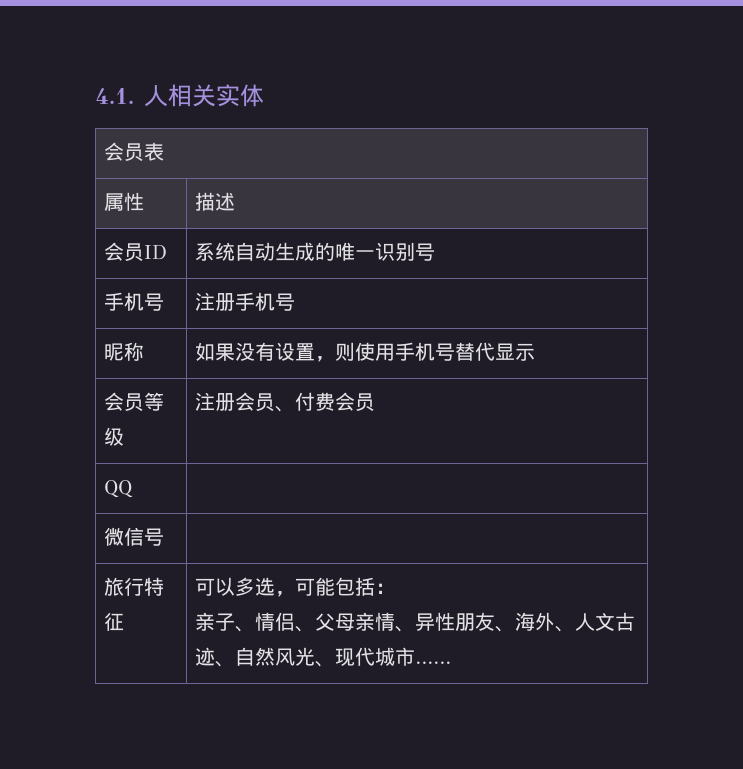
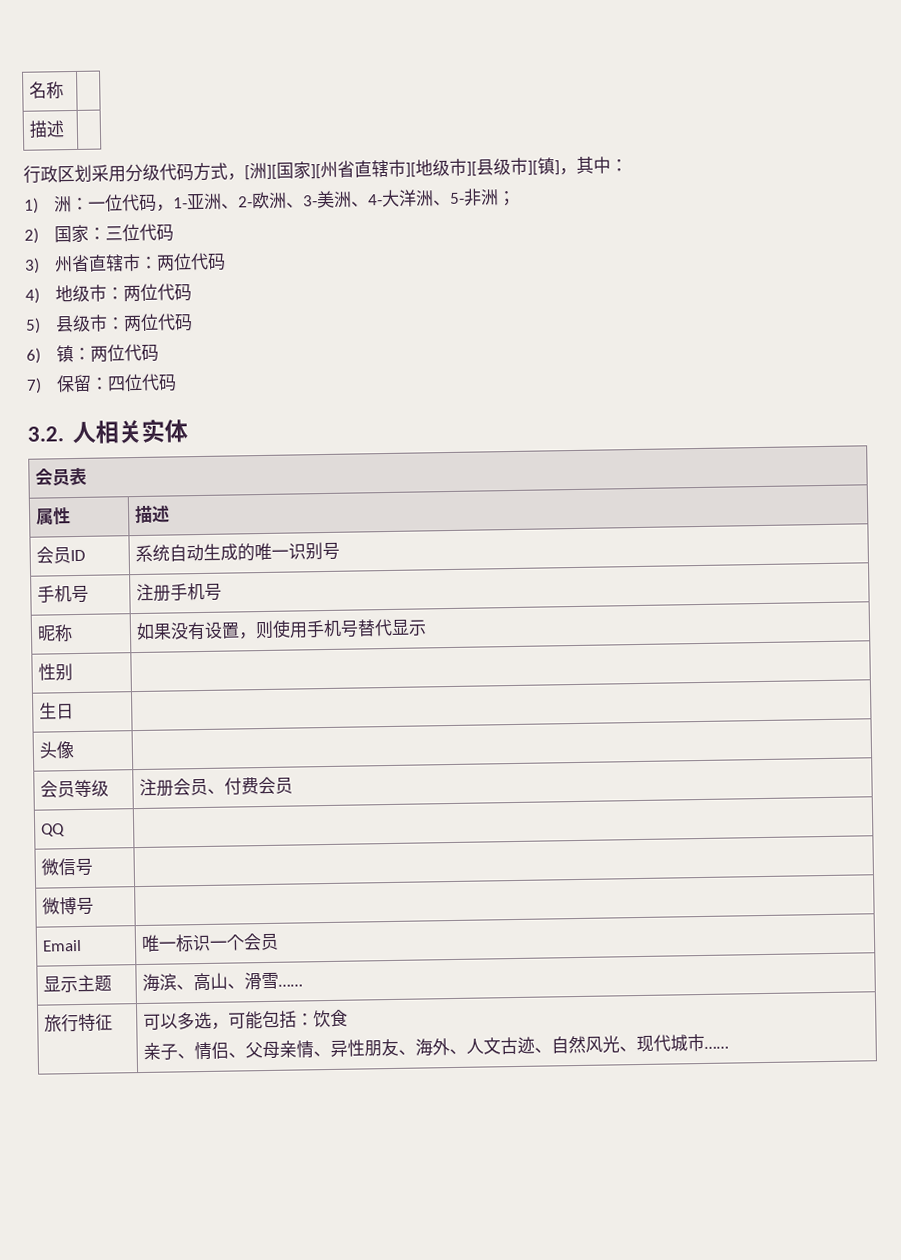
[95,88,134,104] 4.1. -> [28,81,64,99] [28,120,65,139] [23,156,628,184] [24,188,517,214] [24,223,175,244] [24,252,227,274] [25,283,193,304] [25,313,194,334] [26,343,160,364] [26,373,178,394] [27,426,64,442] 名称 | // 描述 | // 行政区划采用分级代码方式，[洲][国家][州省直辖市][地级市][县级市][镇]，其中： // 1)洲：一位代码，1-亚洲、2-欧洲、3-美洲、4-大洋洲、5-非洲； // 2)国家：三位代码 // 3)州省直辖市：两位代码 // 4)地级市：两位代码 // 5)县级市：两位代码 // 6)镇：两位代码 // 7)保留：四位代码 // 3.2.
(535, 352) none -> [37,663,73,682] [38,702,74,720] [38,741,75,759] // 性别 | // 生日 | // 头像 |
(164, 537) none -> [41,897,94,916] [41,939,82,952] [140,933,279,953] [42,974,112,993] [141,972,303,993] // 微博号 | // Email | 唯一标识一个会员 // 显示主题 | 海滨、高山、滑雪……
(395, 588) none -> [312,1009,348,1028] 饮食

